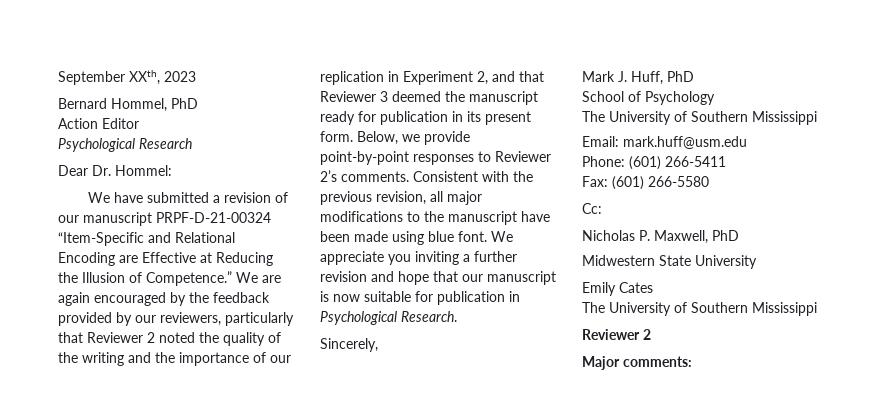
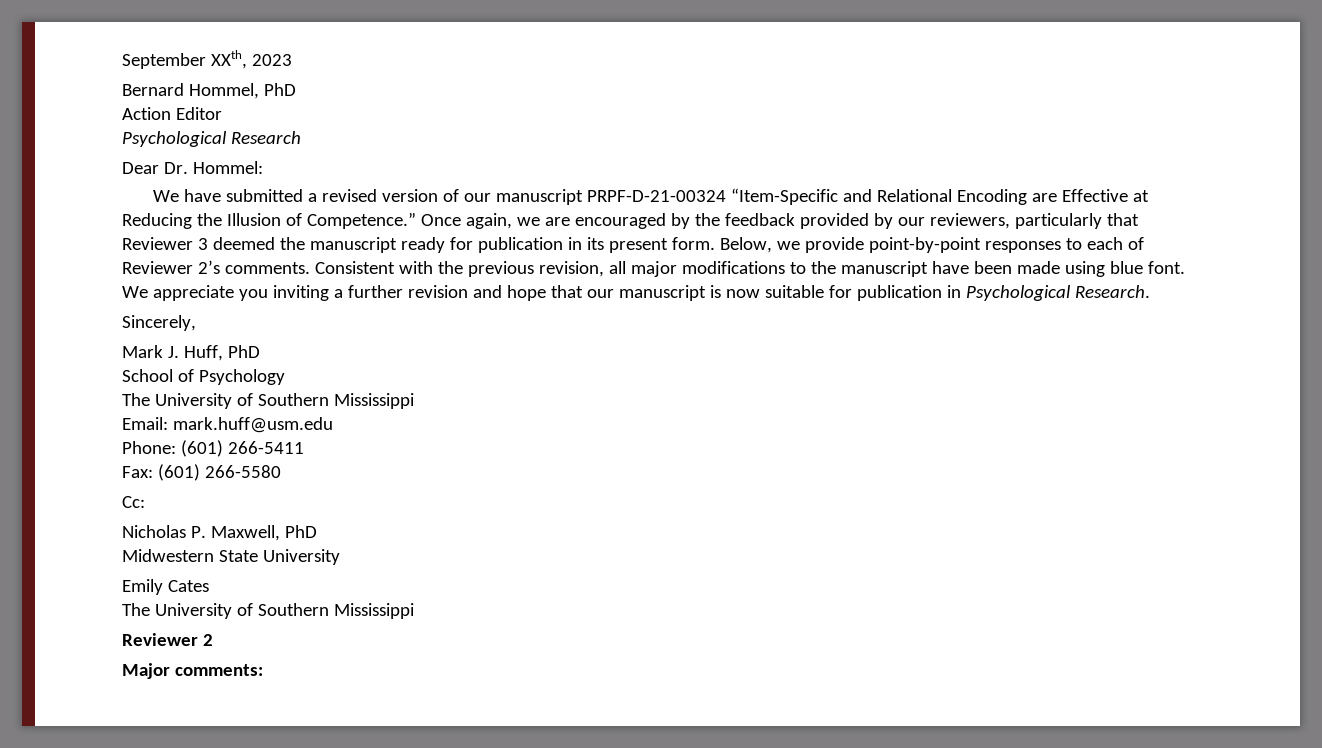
[223,192,271,203] revision -> [321,189,438,202] revised version
[236,272,281,283] [58,292,90,306] We are again -> [420,213,570,229] Once again, we are
[147,332,281,346] [58,352,291,366] [320,71,544,85] [320,91,376,102] 2 noted the quality of the writing and the importance of our replication in Experiment 2, and that Reviewer -> (193, 243) none
(491, 156) none -> [1086,237,1144,250] each of

